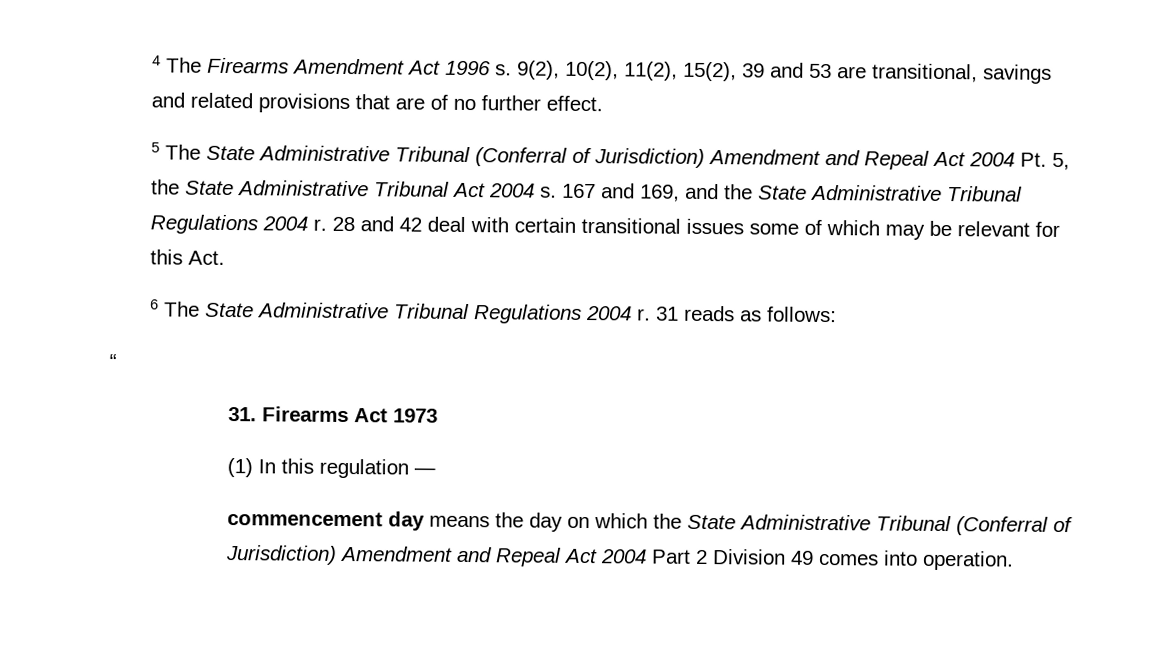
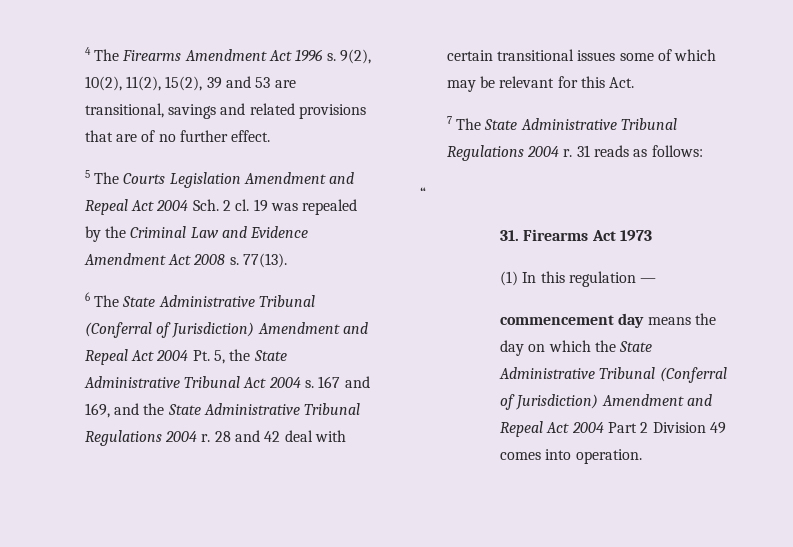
(201, 152) none -> [123,172,355,188] [84,199,358,215] [84,226,309,242] [83,253,287,268] [84,292,120,307] Courts Legislation Amendment and Repeal Act 2004 Sch. 2 cl. 19 was repealed by the Criminal Law and Evidence Amendment Act 2008 s. 77(13). // 6 The
[149,299,159,310] 6 -> [446,116,452,124] 7

